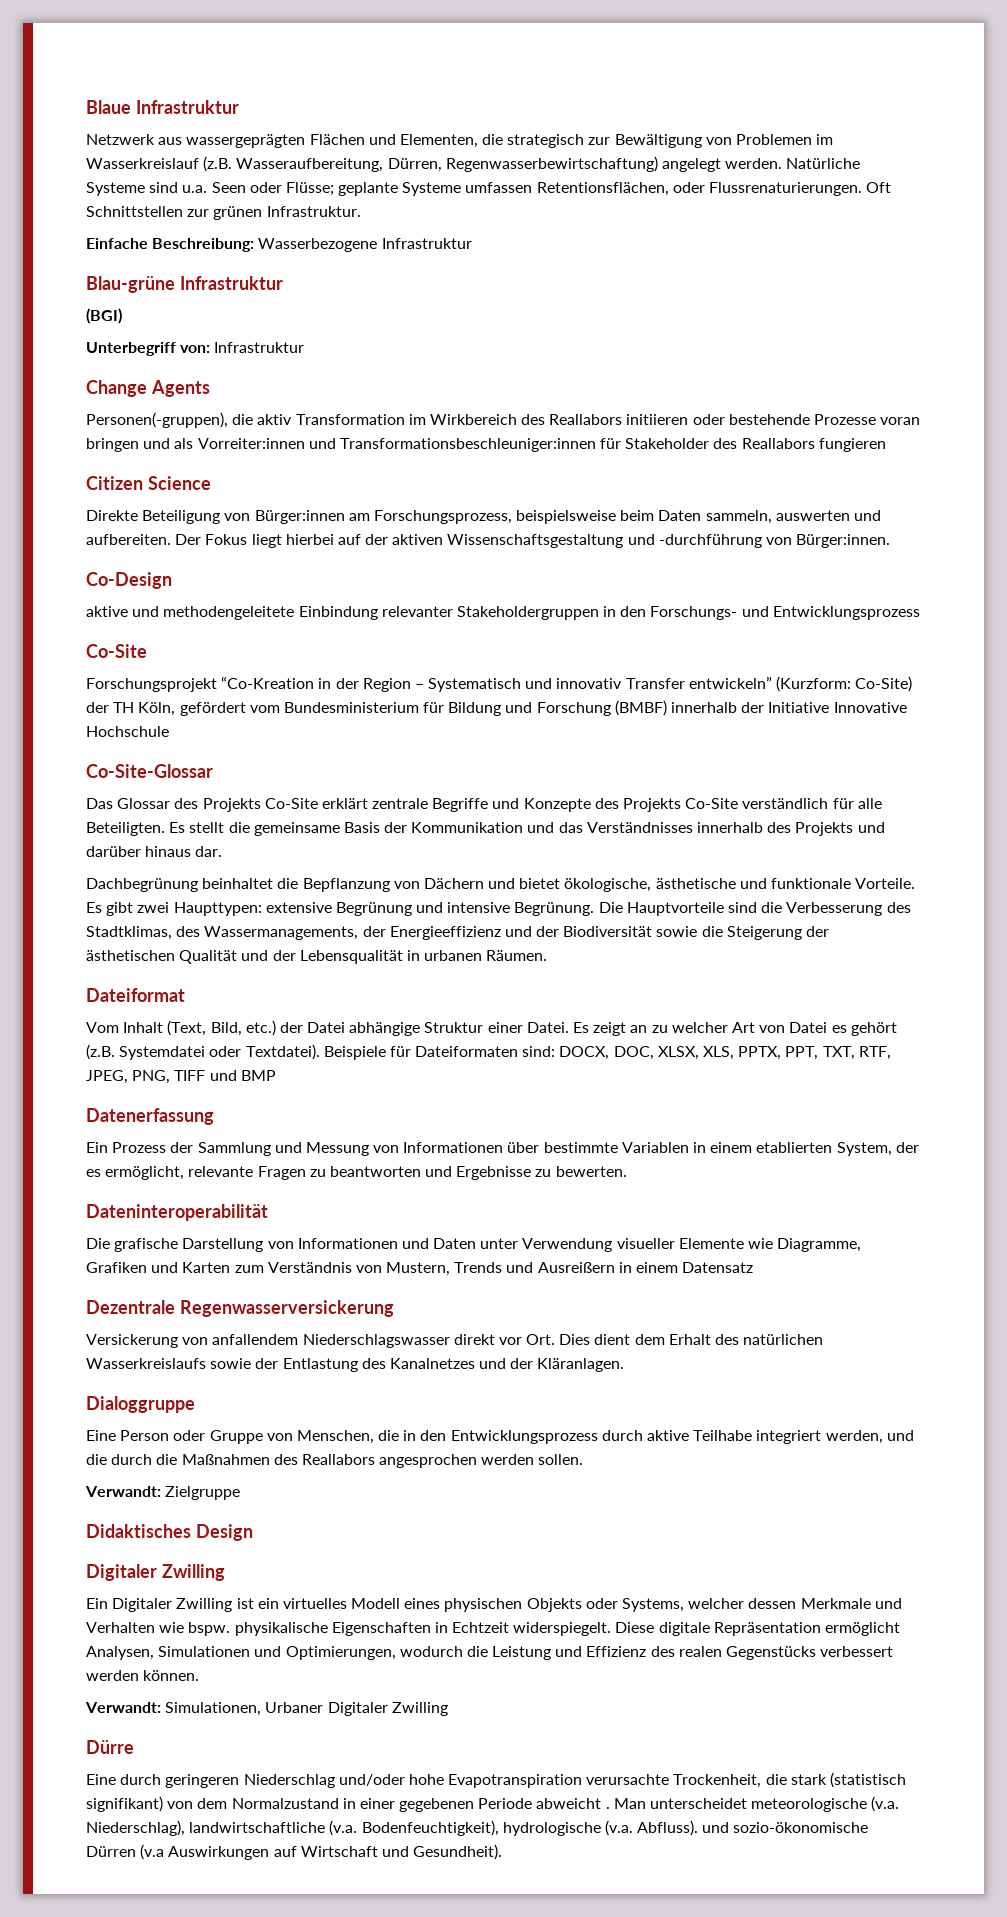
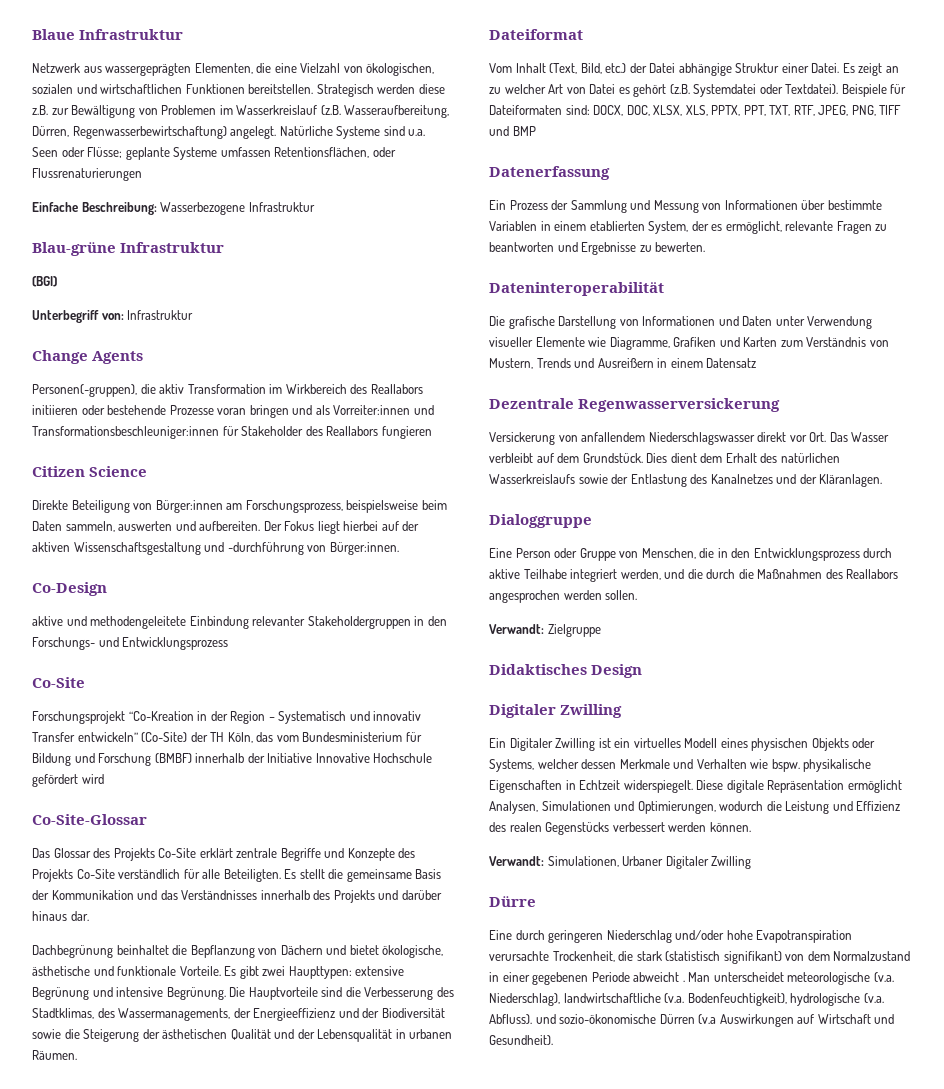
[309,134,585,148] Flächen und Elementen, die strategisch -> [194,63,435,76] [32,84,445,97] [32,105,48,115] Elementen, die eine Vielzahl von ökologischen, sozialen und wirtschaftlichen Funktionen bereitstellen. Strategisch werden diese z.B.
[661,158,783,172] angelegt werden. -> [230,126,277,139] angelegt.
[709,182,892,196] [86,206,361,220] Flussrenaturierungen. Oft Schnittstellen zur grünen Infrastruktur. -> [32,168,142,181] Flussrenaturierungen
[776,676,913,692] (Kurzform: Co-Site) -> [141,732,188,742] (Co-Site)
[179,702,246,716] gefördert -> [256,732,274,742] das
(169, 731) none -> [32,774,104,787] gefördert wird
(556, 1339) none -> [829,432,890,442] [489,453,643,463] Das Wasser verbleibt auf dem Grundstück.

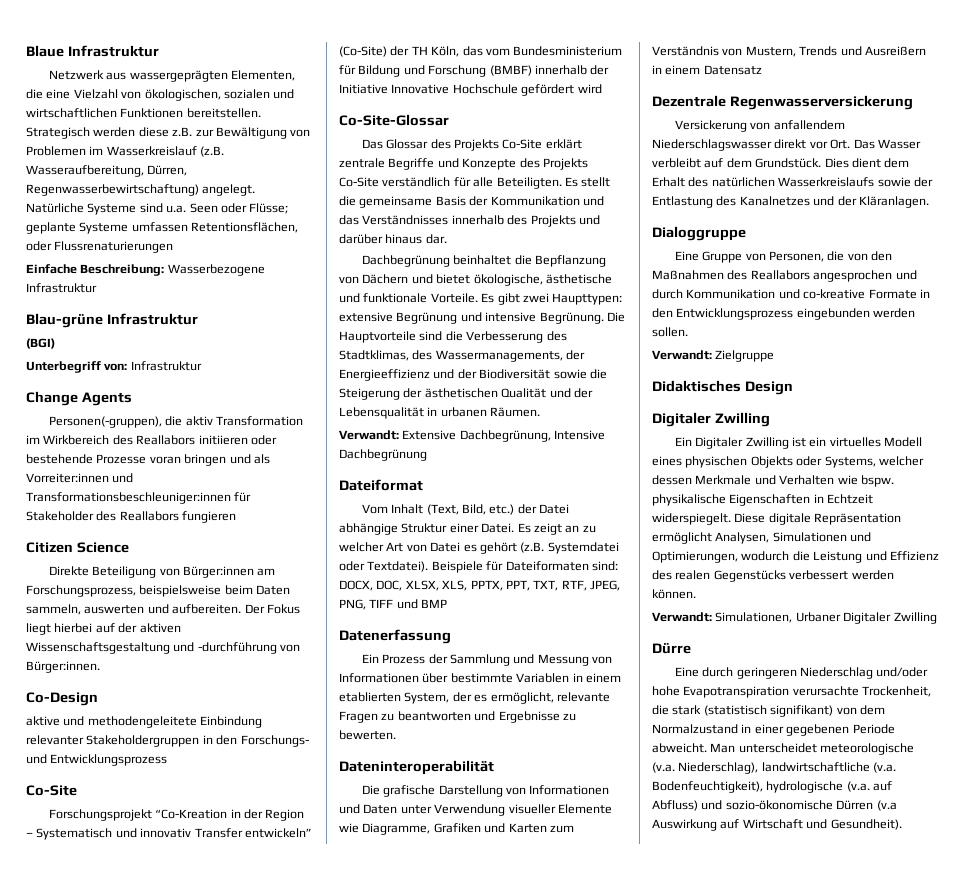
(77, 1055) none -> [339,430,606,442] [339,449,427,461] // Verwandt: Extensive Dachbegrünung, Intensive Dachbegrünung
[515,548,893,561] [489,569,899,582] [489,590,560,603] Person oder Gruppe von Menschen, die in den Entwicklungsprozess durch aktive Teilhabe integriert werden, und die durch die Maßnahmen des Reallabors angesprochen -> [702,251,893,263] [652,270,917,282] [652,289,930,299] [652,308,870,320] Gruppe von Personen, die von den Maßnahmen des Reallabors angesprochen und durch Kommunikation und co-kreative Formate in den Entwicklungsprozess eingebunden
[633,972,685,982] abweicht . -> [652,743,707,753] abweicht.
[489,1014,532,1024] Abfluss). -> [873,781,893,791] [652,800,698,811] auf Abfluss)
[719,1014,794,1027] Auswirkungen -> [652,819,717,831] Auswirkung

